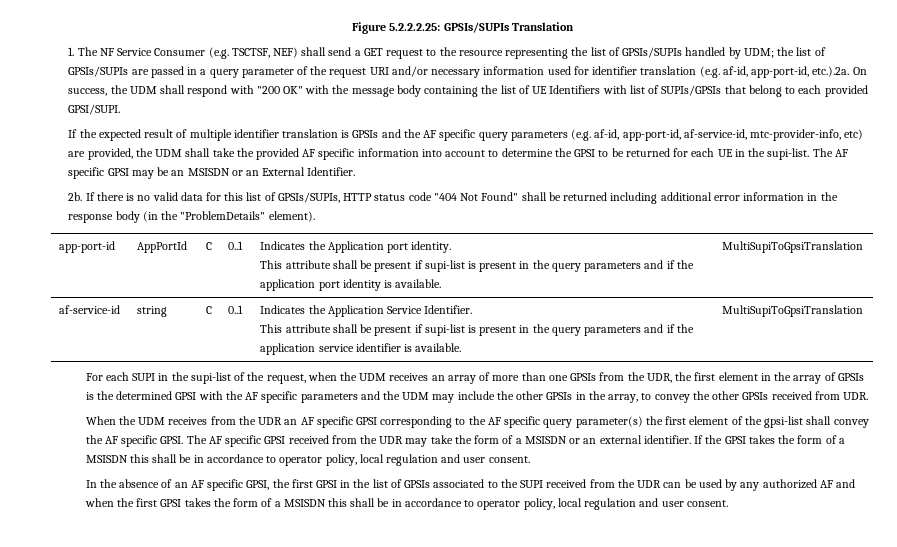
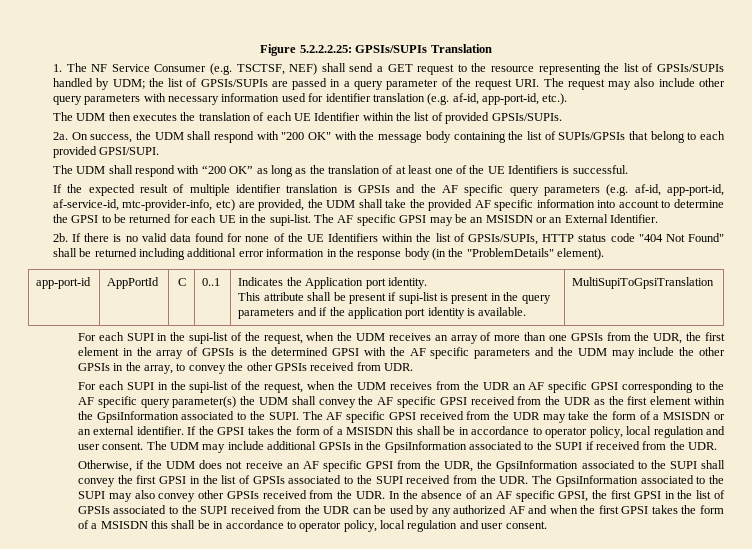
[369,66,428,77] URI and/or -> [515,78,726,90] [52,93,166,105] URI. The request may also include other query parameters with
[812,66,850,77] etc.).2a. -> [542,93,568,105] [52,112,562,124] [52,132,68,140] etc.). // The UDM then executes the translation of each UE Identifier within the list of provided GPSIs/SUPIs. // 2a.
[532,85,660,94] UE Identifiers with list of -> (556, 135) none
(121, 109) none -> [52,165,628,177] // The UDM shall respond with “200 OK” as long as the translation of at least one of the UE Identifiers is successful.
[205,192,244,201] for this -> [195,233,432,242] found for none of the UE Identifiers within the
[59,305,121,314] [137,306,168,317] [206,306,212,314] [228,305,244,314] [260,305,473,317] [260,324,694,336] [260,343,462,355] [722,305,864,317] // af-service-id | string | C | 0..1 | Indicates the Application Service Identifier. // This attribute shall be present if supi-list is present in the query parameters and if the application service identifier is available. | MultiSupiToGpsiTranslation -> (715, 283) none
[85,416,116,425] When -> [77,381,336,393] For each SUPI in the supi-list of the request, when
[665,416,804,428] first element of the gpsi-list -> [258,397,288,405] UDM
[160,436,184,444] GPSI. -> [439,396,726,405] [77,411,299,423] GPSI received from the UDR as the first element within the GpsiInformation associated to the SUPI.
(530, 459) // -> [146,441,718,453] [77,460,725,472] [77,475,724,487] [77,490,386,502] The UDM may include additional GPSIs in the GpsiInformation associated to the SUPI if received from the UDR. // Otherwise, if the UDM does not receive an AF specific GPSI from the UDR, the GpsiInformation associated to the SUPI shall convey the first GPSI in the list of GPSIs associated to the SUPI received from the UDR. The GpsiInformation associated to the SUPI may also convey other GPSIs received from the UDR.

